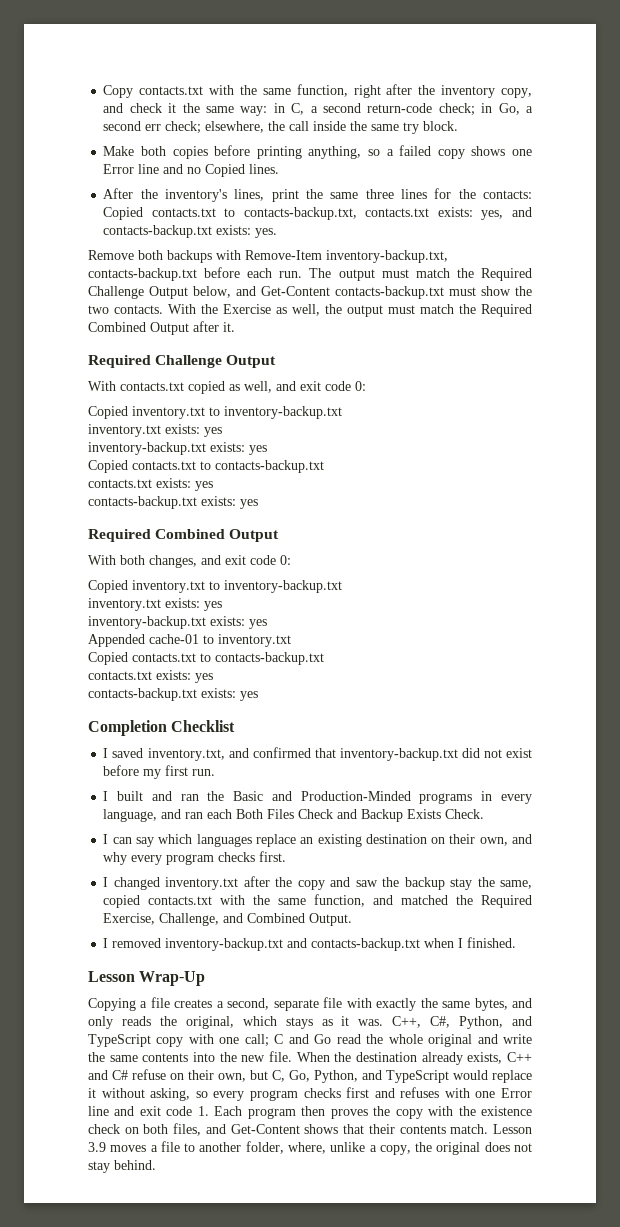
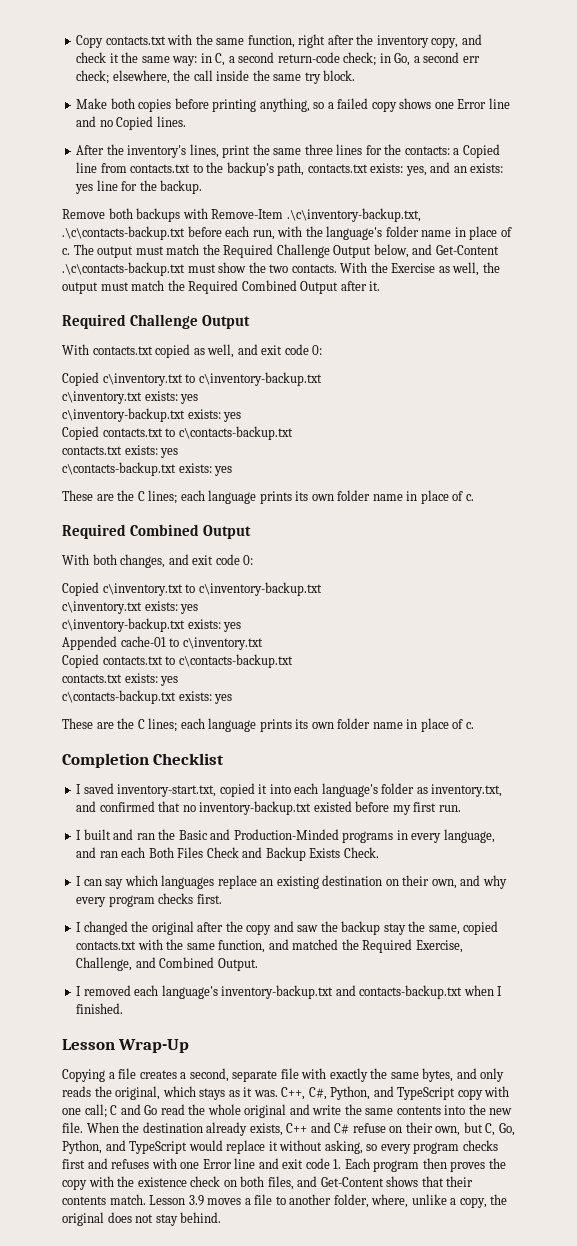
[103,207,533,220] [103,225,278,238] Copied contacts.txt to contacts-backup.txt, contacts.txt exists: yes, and contacts-backup.txt exists: yes. -> [453,144,500,158] [76,162,504,176] [75,180,203,194] a Copied line from contacts.txt to the backup's path, contacts.txt exists: yes, and an exists: yes line for the backup.
[326,250,448,263] [88,267,303,281] inventory-backup.txt, contacts-backup.txt before each run. -> [286,208,421,222] [62,226,512,240] [62,248,70,255] .\c\inventory-backup.txt, .\c\contacts-backup.txt before each run, with the language's folder name in place of c.
[335,286,444,299] contacts-backup.txt -> [62,262,185,276] .\c\contacts-backup.txt
[132,406,342,419] [88,424,222,437] [88,442,206,455] inventory.txt to inventory-backup.txt // inventory.txt exists: yes // inventory-backup.txt -> [102,372,322,386] [62,391,199,404] [62,408,185,422] c\inventory.txt to c\inventory-backup.txt // c\inventory.txt exists: yes // c\inventory-backup.txt
[215,460,324,473] [88,478,213,491] [88,496,258,509] contacts-backup.txt // contacts.txt exists: yes // contacts-backup.txt exists: yes -> [178,426,293,440] [62,445,179,458] [62,462,233,476] [62,490,474,504] c\contacts-backup.txt // contacts.txt exists: yes // c\contacts-backup.txt exists: yes // These are the C lines; each language prints its own folder name in place of c.
[132,580,342,593] [88,598,222,611] [88,616,206,629] inventory.txt to inventory-backup.txt // inventory.txt exists: yes // inventory-backup.txt -> [102,582,322,596] [62,601,199,614] [62,618,185,632] c\inventory.txt to c\inventory-backup.txt // c\inventory.txt exists: yes // c\inventory-backup.txt
[218,634,291,647] [88,652,324,665] [88,670,213,683] [88,688,258,701] [88,720,236,736] [103,747,532,761] inventory.txt // Copied contacts.txt to contacts-backup.txt // contacts.txt exists: yes // contacts-backup.txt exists: yes // Completion Checklist // I saved inventory.txt, and confirmed that inventory-backup.txt did not exist -> [182,637,263,650] [62,654,293,668] [62,673,179,686] [62,690,233,704] [62,718,474,732] [62,753,225,768] [76,783,503,797] [76,801,352,815] c\inventory.txt // Copied contacts.txt to c\contacts-backup.txt // contacts.txt exists: yes // c\contacts-backup.txt exists: yes // These are the C lines; each language prints its own folder name in place of c. // Completion Checklist // I saved inventory-start.txt, copied it into each language's folder as inventory.txt, and confirmed that no inventory-backup.txt existed
[165,877,239,890] inventory.txt -> [131,921,194,935] the original
(162, 943) none -> [134,985,218,999] each language's

